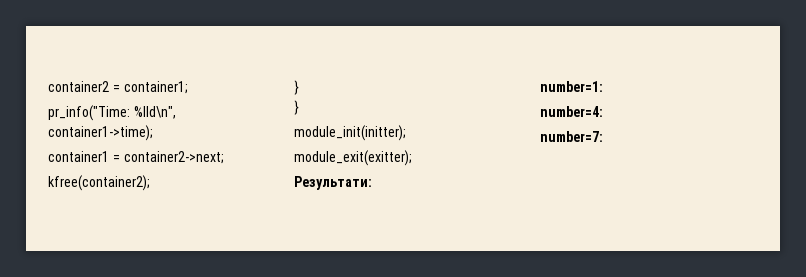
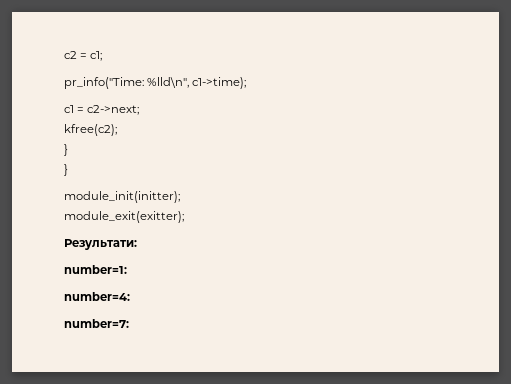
[48,81,188,94] container2 = container1; -> [64,51,103,61] c2 = c1;
[48,125,153,141] [48,151,224,164] [48,175,150,191] container1->time); // container1 = container2->next; // kfree(container2); -> [192,77,247,89] [64,105,140,115] [64,124,117,136] c1->time); // c1 = c2->next; // kfree(c2);

